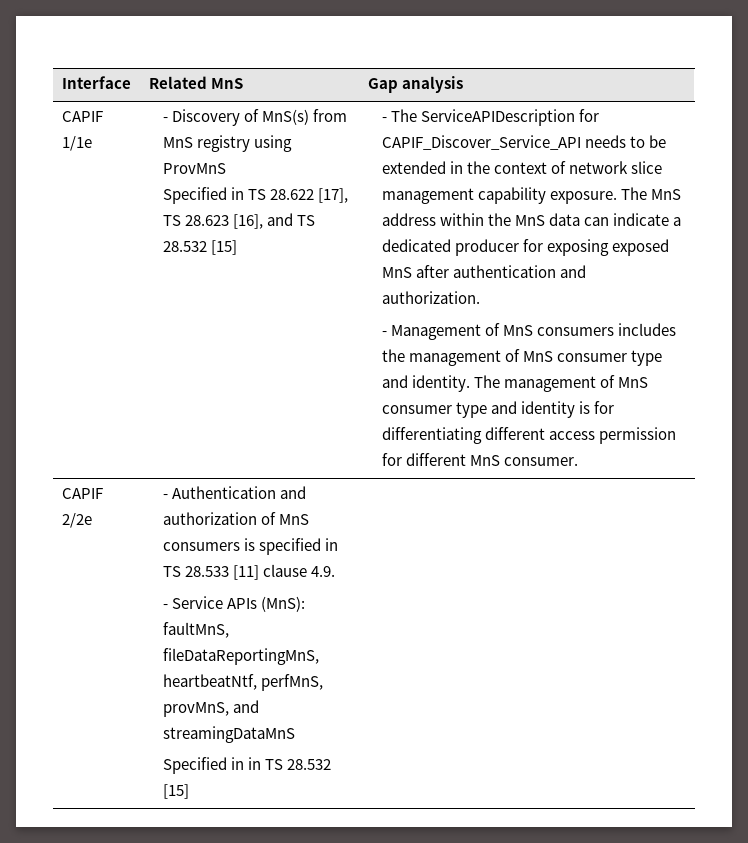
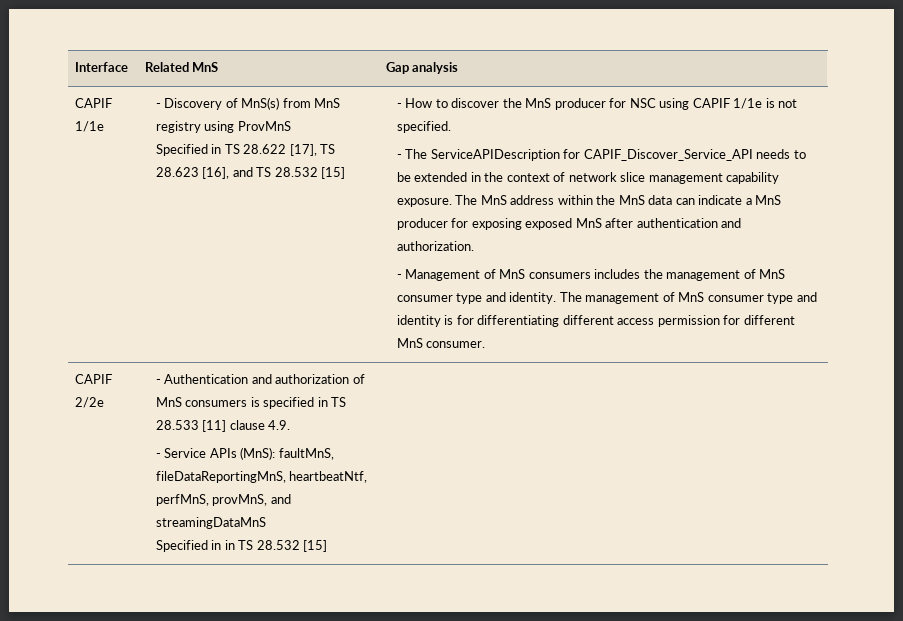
(387, 119) none -> [405,98,798,110] [396,121,451,133] [396,154,402,159] How to discover the MnS producer for NSC using CAPIF 1/1e is not specified. // -
[381,239,451,252] dedicated -> [755,195,782,205] MnS

